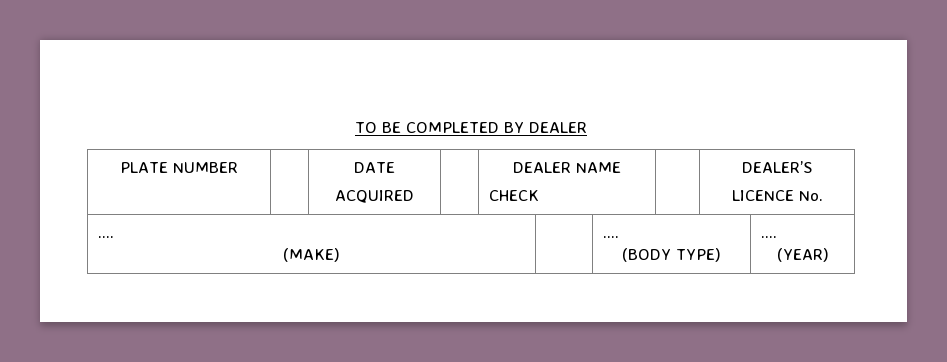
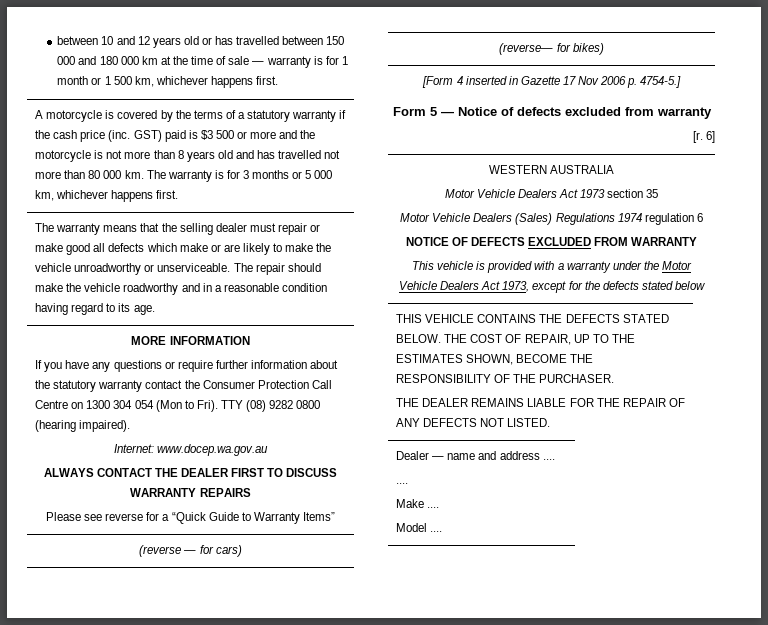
[355,122,587,133] [120,162,238,173] [354,162,395,173] [335,190,414,203] [513,162,621,173] [488,190,539,201] [742,161,812,173] [731,190,823,201] [97,236,114,238] [283,248,340,262] [602,236,619,238] [622,248,721,262] [760,236,777,238] [776,248,829,262] TO BE COMPLETED BY DEALER // PLATE NUMBER | | DATE // ACQUIRED | | DEALER NAME // CHECK | | DEALER’S // LICENCE No. // .... // (MAKE) | | .... // (BODY TYPE) | .... // (YEAR) -> [57,36,345,48] [57,56,348,68] [57,76,279,88] [35,110,347,122] [35,130,316,142] [35,150,341,162] [35,170,333,182] [35,190,179,202] [35,223,321,235] [35,243,332,255] [35,263,321,275] [35,283,327,295] [35,303,155,315] [131,336,250,345] [35,360,339,372] [35,380,332,392] [35,400,321,412] [35,420,131,432] [113,444,269,456] [43,468,338,477] [130,488,251,497] [46,512,335,524] [139,545,242,557] [499,43,604,55] [422,76,682,88] [392,107,712,119] [692,131,715,143] [488,165,615,174] [444,189,659,198] [400,213,703,225] [405,237,698,246] [412,261,692,273] [399,281,705,293] [396,314,669,323] [396,334,635,345] [396,354,594,365] [396,374,615,383] [396,398,685,407] [396,418,551,427] [396,451,555,460] [396,483,409,484] [396,499,440,508] [396,523,443,532] between 10 and 12 years old or has travelled between 150 000 and 180 000 km at the time of sale — warranty is for 1 month or 1 500 km, whichever happens first. // A motorcycle is covered by the terms of a statutory warranty if the cash price (inc. GST) paid is $3 500 or more and the motorcycle is not more than 8 years old and has travelled not more than 80 000 km. The warranty is for 3 months or 5 000 km, whichever happens first. // The warranty means that the selling dealer must repair or make good all defects which make or are likely to make the vehicle unroadworthy or unserviceable. The repair should make the vehicle roadworthy and in a reasonable condition having regard to its age. // MORE INFORMATION // If you have any questions or require further information about the statutory warranty contact the Consumer Protection Call Centre on 1300 304 054 (Mon to Fri). TTY (08) 9282 0800 (hearing impaired). // Internet: www.docep.wa.gov.au // ALWAYS CONTACT THE DEALER FIRST TO DISCUSS WARRANTY REPAIRS // Please see reverse for a “Quick Guide to Warranty Items” // (reverse — for cars) // (reverse— for bikes) // [Form 4 inserted in Gazette 17 Nov 2006 p. 4754-5.] // Form 5 — Notice of defects excluded from warranty // [r. 6] // WESTERN AUSTRALIA // Motor Vehicle Dealers Act 1973 section 35 // Motor Vehicle Dealers (Sales) Regulations 1974 regulation 6 // NOTICE OF DEFECTS EXCLUDED FROM WARRANTY // This vehicle is provided with a warranty under the Motor Vehicle Dealers Act 1973, except for the defects stated below // THIS VEHICLE CONTAINS THE DEFECTS STATED BELOW. THE COST OF REPAIR, UP TO THE ESTIMATES SHOWN, BECOME THE RESPONSIBILITY OF THE PURCHASER. // THE DEALER REMAINS LIABLE FOR THE REPAIR OF ANY DEFECTS NOT LISTED. // Dealer — name and address .... // .... // Make .... // Model ....

